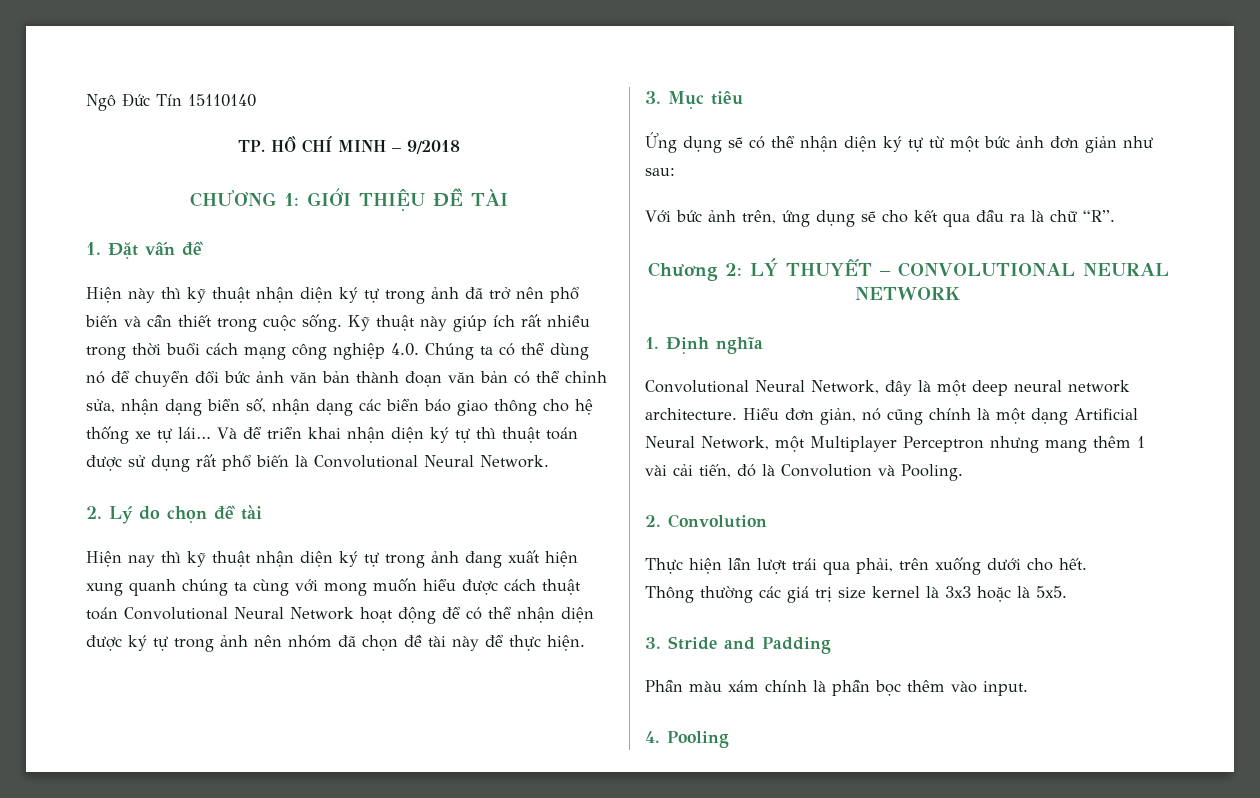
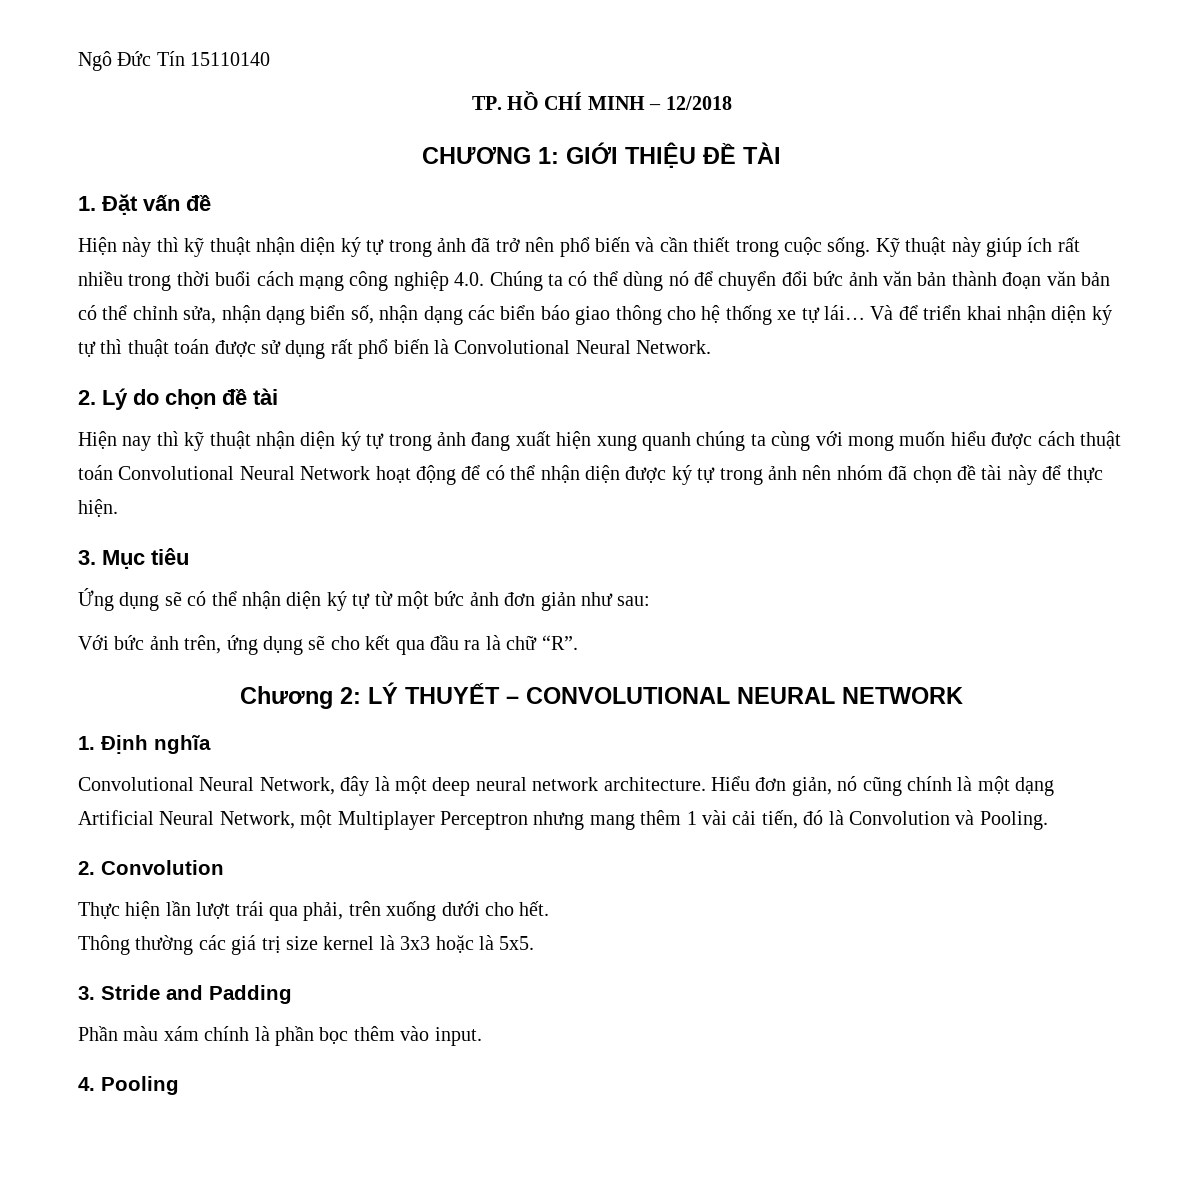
[406,140,460,154] 9/2018 -> [665,96,732,110] 12/2018

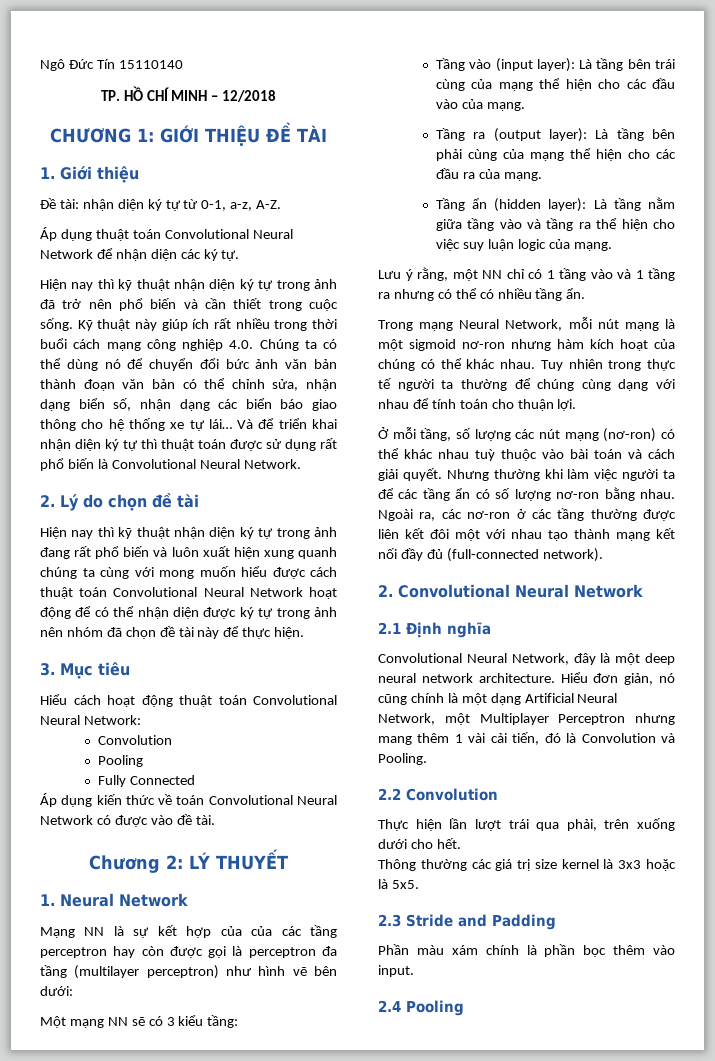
[102,194,211,215] [78,237,152,257] Đặt vấn đề // Hiện này -> [60,166,139,183] [40,198,282,211] [40,227,293,241] [40,248,240,261] [40,279,94,291] Giới thiệu // Đề tài: nhận diện ký tự từ 0-1, a-z, A-Z. // Áp dụng thuật toán Convolutional Neural Network để nhận diện các ký tự. // Hiện nay
(511, 441) none -> [74,546,199,559] rất phổ biến và luôn
[78,588,651,611] [78,635,578,655] [240,682,963,709] [78,736,95,750] Ứng dụng sẽ có thể nhận diện ký tự từ một bức ảnh đơn giản như sau: // Với bức ảnh trên, ứng dụng sẽ cho kết qua đầu ra là chữ “R”. // Chương 2: LÝ THUYẾT – CONVOLUTIONAL NEURAL NETWORK // 1. -> [40,694,337,707] [40,715,141,725] [97,735,172,745] [97,755,143,767] [97,775,195,787] [40,793,337,807] [40,814,215,827] [88,849,289,873] [40,893,188,907] [40,925,338,938] [40,946,337,958] [40,965,337,979] [40,986,73,996] [40,1015,239,1028] [435,58,675,72] [435,78,675,91] [435,99,525,111] [435,128,675,142] [435,148,676,161] [435,168,542,181] [435,197,675,212] [435,218,675,231] [435,239,612,251] [378,267,675,281] [378,288,586,301] [378,317,675,331] [378,339,675,351] [378,358,676,371] [378,378,675,391] [378,398,577,411] [378,427,675,442] [378,448,675,461] [378,468,675,481] [378,487,675,501] [378,508,676,521] [378,528,675,541] [378,548,603,562] [378,584,643,598] [378,622,401,634] Hiểu cách hoạt động thuật toán Convolutional Neural Network: // Convolution // Pooling // Fully Connected // Áp dụng kiến thức về toán Convolutional Neural Network có được vào đề tài. // Chương 2: LÝ THUYẾT // 1. Neural Network // Mạng NN là sự kết hợp của của các tầng perceptron hay còn được gọi là perceptron đa tầng (multilayer perceptron) như hình vẽ bên dưới: // Một mạng NN sẽ có 3 kiểu tầng: // Tầng vào (input layer): Là tầng bên trái cùng của mạng thể hiện cho các đầu vào của mạng. // Tầng ra (output layer): Là tầng bên phải cùng của mạng thể hiện cho các đầu ra của mạng. // Tầng ẩn (hidden layer): Là tầng nằm giữa tầng vào và tầng ra thể hiện cho việc suy luận logic của mạng. // Lưu ý rằng, một NN chỉ có 1 tầng vào và 1 tầng ra nhưng có thể có nhiều tầng ẩn. // Trong mạng Neural Network, mỗi nút mạng là một sigmoid nơ-ron nhưng hàm kích hoạt của chúng có thể khác nhau. Tuy nhiên trong thực tế người ta thường để chúng cùng dạng với nhau để tính toán cho thuận lợi. // Ở mỗi tầng, số lượng các nút mạng (nơ-ron) có thể khác nhau tuỳ thuộc vào bài toán và cách giải quyết. Nhưng thường khi làm việc người ta để các tầng ẩn có số lượng nơ-ron bằng nhau. Ngoài ra, các nơ-ron ở các tầng thường được liên kết đôi một với nhau tạo thành mạng kết nối đầy đủ (full-connected network). // 2. Convolutional Neural Network // 2.1
[78,861,95,875] 2. -> [378,788,401,800] 2.2
[78,986,95,1000] 3. -> [378,914,401,927] 2.3
[78,1077,95,1091] 4. -> [378,1000,401,1012] 2.4

